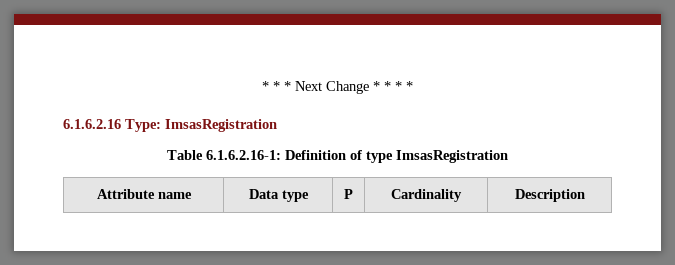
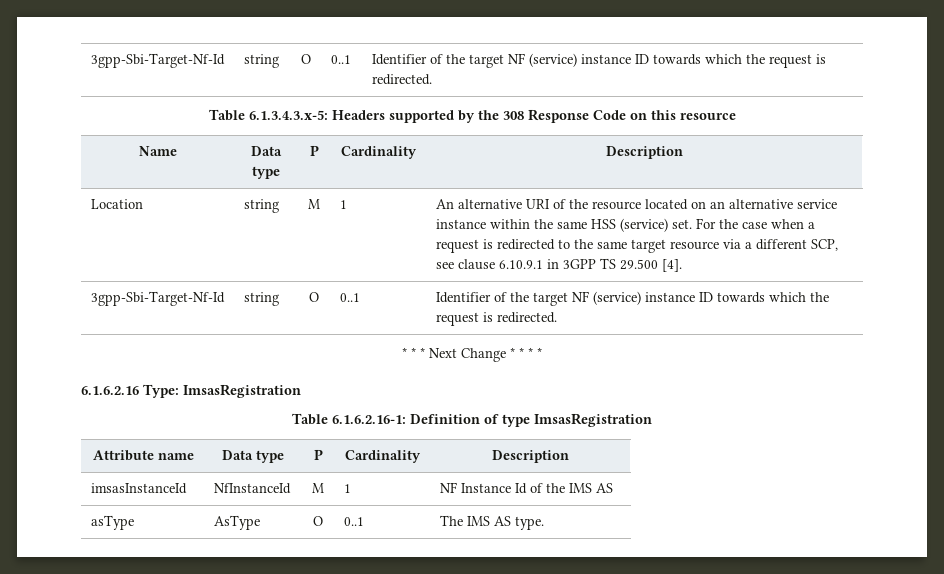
(262, 86) none -> [90,53,225,68] [243,54,279,68] [301,54,311,64] [330,55,351,64] [371,53,826,68] [371,74,432,85] [208,109,736,123] [139,146,177,156] [251,146,282,156] [252,166,280,179] [309,145,319,156] [341,146,417,159] [605,146,683,159] [90,199,143,209] [243,199,279,213] [308,199,320,209] [339,200,347,209] [435,199,837,210] [435,218,815,232] [435,239,838,253] [435,258,682,272] [90,291,225,306] [243,292,279,306] [309,292,319,302] [339,293,360,302] [435,291,829,306] [435,312,557,326] 3gpp-Sbi-Target-Nf-Id | string | O | 0..1 | Identifier of the target NF (service) instance ID towards which the request is redirected. // Table 6.1.3.4.3.x-5: Headers supported by the 308 Response Code on this resource // Name | Data type | P | Cardinality | Description // Location | string | M | 1 | An alternative URI of the resource located on an alternative service instance within the same HSS (service) set. For the case when a request is redirected to the same target resource via a different SCP, see clause 6.10.9.1 in 3GPP TS 29.500 [4]. // 3gpp-Sbi-Target-Nf-Id | string | O | 0..1 | Identifier of the target NF (service) instance ID towards which the request is redirected. //
(585, 195) none -> [90,483,187,494] [213,483,291,494] [312,483,324,493] [343,484,351,493] [439,482,613,494] [90,515,134,530] [213,515,260,530] [313,516,323,526] [343,517,364,526] [439,515,544,530] // imsasInstanceId | NfInstanceId | M | 1 | NF Instance Id of the IMS AS // asType | AsType | O | 0..1 | The IMS AS type.

